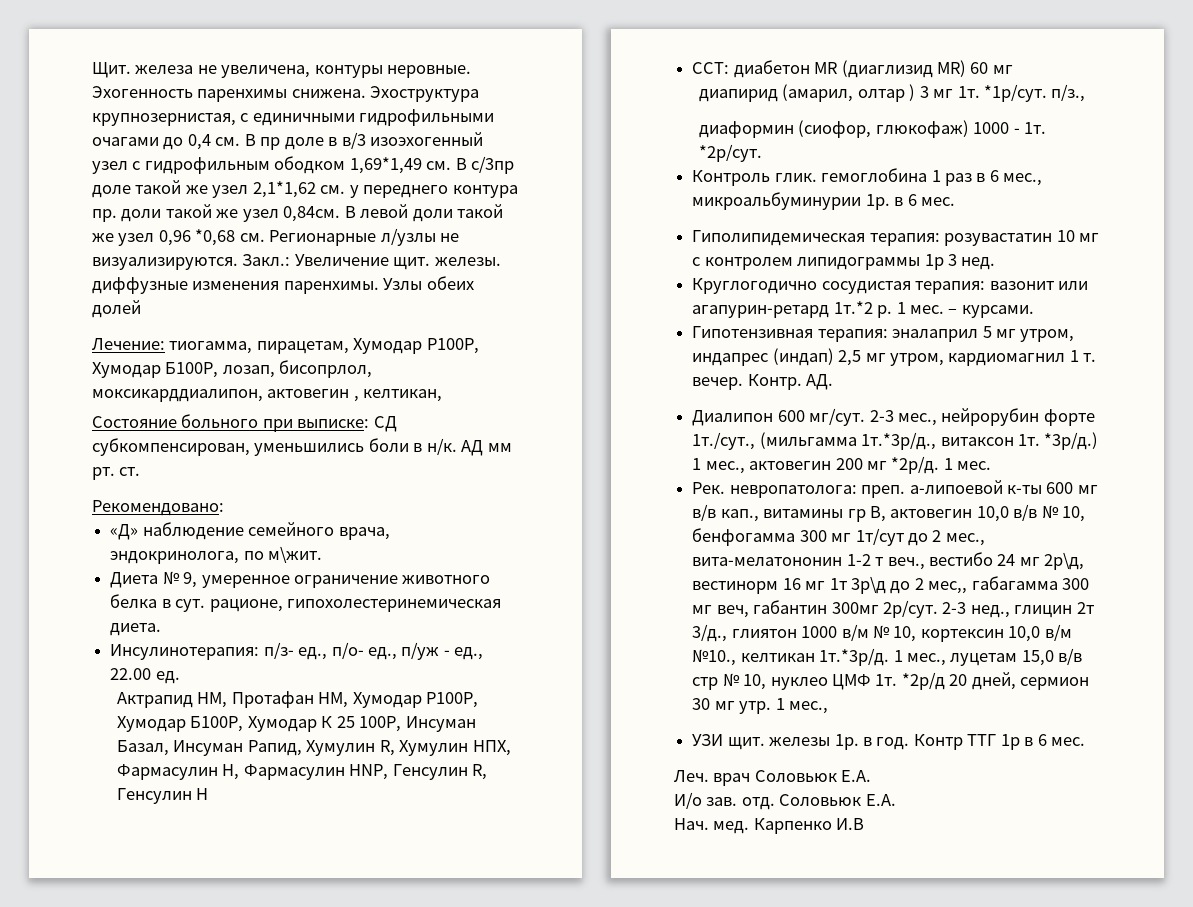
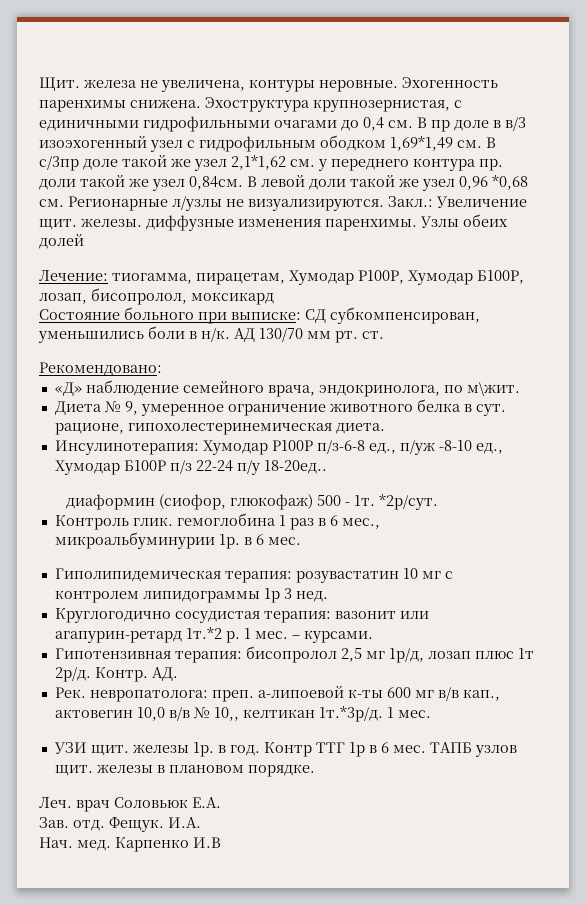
[279,360,373,378] [92,389,443,402] бисопрлол, моксикарддиалипон, актовегин , келтикан, -> [91,288,274,305] бисопролол, моксикард
(484, 448) none -> [259,328,303,342] 130/70
[263,642,484,660] [110,668,180,684] [116,691,479,708] [116,716,476,732] [116,740,511,756] [116,764,488,780] [116,788,209,804] [692,60,1013,78] [698,84,1086,102] п/з- ед., п/о- ед., п/уж - ед., 22.00 ед. // Актрапид НМ, Протафан НМ, Хумодар Р100Р, Хумодар Б100Р, Хумодар К 25 100Р, Инсуман Базал, Инсуман Рапид, Хумулин R, Хумулин НПХ, Фармасулин Н, Фармасулин НNР, Генсулин R, Генсулин Н // ССТ: диабетон МR (диаглизид МR) 60 мг // диапирид (амарил, олтар ) 3 мг 1т. *1р/сут. п/з., -> [202,440,503,455] [54,460,327,475] Хумодар Р100Р п/з-6-8 ед., п/уж -8-10 ед., Хумодар Б100Р п/з 22-24 п/у 18-20ед..
[973,122,1010,134] 1000 -> [316,495,341,506] 500
[892,326,1075,342] [692,348,1097,366] [692,374,834,390] [692,408,1095,426] [692,432,1099,450] [692,456,992,474] эналаприл 5 мг утром, индапрес (индап) 2,5 мг утром, кардиомагнил 1 т. вечер. Контр. АД. // Диалипон 600 мг/сут. 2-3 мес., нейрорубин форте 1т./сут., (мильгамма 1т.*3р/д., витаксон 1т. *3р/д.) 1 мес., актовегин 200 мг *2р/д. 1 мес. -> [245,646,534,663] [54,667,178,682] бисопролол 2,5 мг 1р/д, лозап плюс 1т 2р/д. Контр. АД.
[763,506,886,522] витамины гр В, -> (500, 695) none
[1062,506,1086,522] [692,528,985,546] [692,552,1085,570] [692,576,1090,594] [692,600,1094,618] [692,624,1072,642] [692,648,1083,666] [692,672,1090,690] [692,698,828,714] 10, бенфогамма 300 мг 1т/сут до 2 мес., вита-мелатононин 1-2 т веч., вестибо 24 мг 2р\д, вестинорм 16 мг 1т 3р\д до 2 мес,, габагамма 300 мг веч, габантин 300мг 2р/сут. 2-3 нед., глицин 2т 3/д., глиятон 1000 в/м № 10, кортексин 10,0 в/м №10., келтикан 1т.*3р/д. 1 мес., луцетам 15,0 в/в стр № 10, нуклео ЦМФ 1т. *2р/д 20 дней, сермион 30 мг утр. 1 мес., -> [213,706,431,722] 10,, келтикан 1т.*3р/д. 1 мес.
(1086, 741) none -> [429,742,517,757] [54,764,315,777] ТАПБ узлов щит. железы в плановом порядке.
[674,792,896,810] И/о зав. отд. Соловьюк Е.А. -> [39,817,201,832] Зав. отд. Фещук. И.А.

